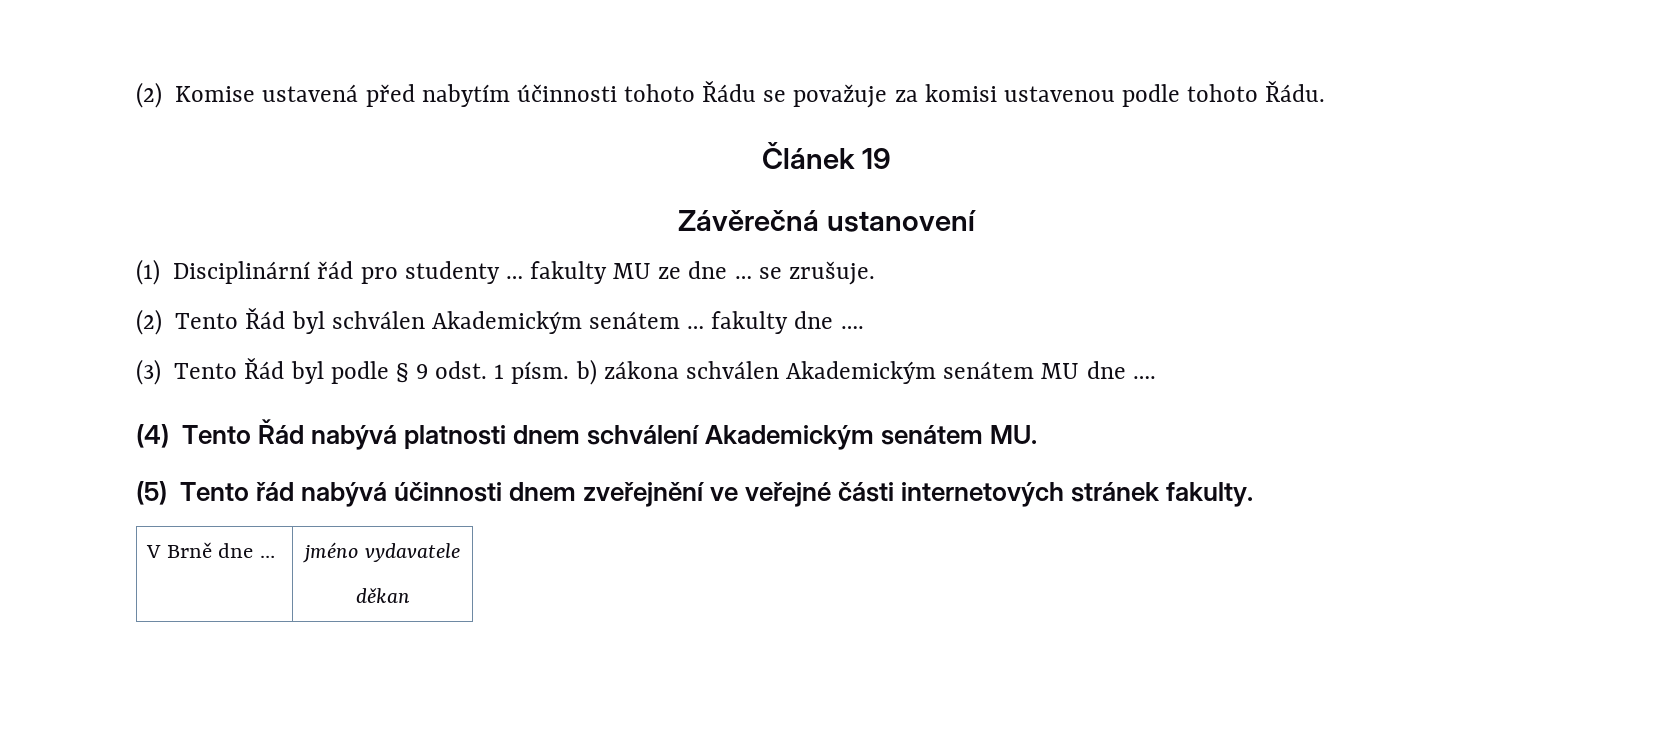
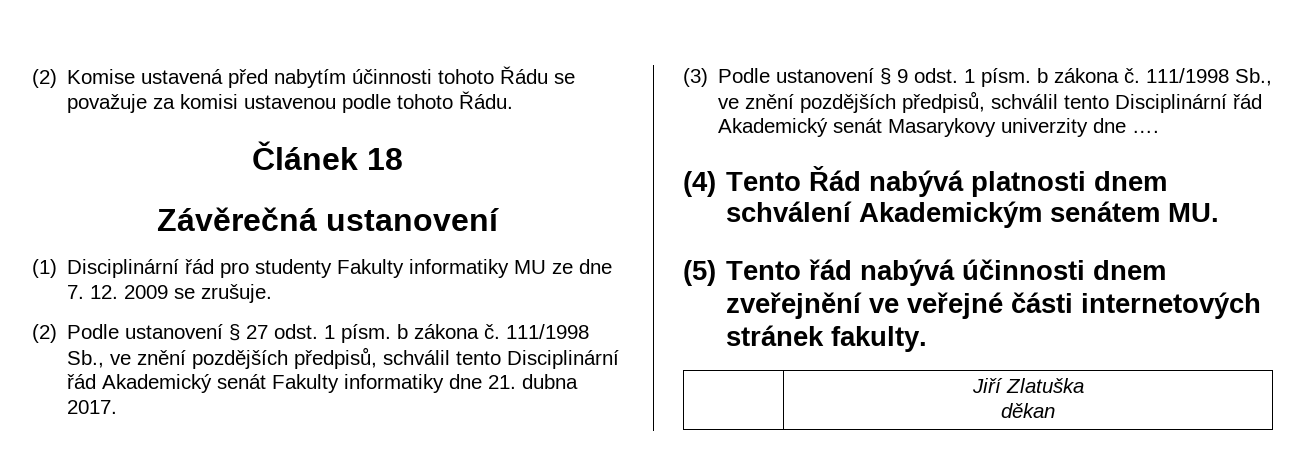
[862,148,892,169] 19 -> [366,148,403,170] 18
[505,261,608,284] … fakulty -> [337,259,510,278] Fakulty informatiky
[734,276,752,279] … -> [67,285,169,299] 7. 12. 2009
[175,307,864,334] [136,357,389,385] Tento Řád byl schválen Akademickým senátem … fakulty dne …. // (3) Tento Řád byl podle -> [67,324,590,343] [67,347,620,369] [67,374,579,393] [67,400,118,414] [683,68,875,87] Podle ustanovení § 27 odst. 1 písm. b zákona č. 111/1998 Sb., ve znění pozdějších předpisů, schválil tento Disciplinární řád Akademický senát Fakulty informatiky dne 21. dubna 2017. // (3) Podle ustanovení
[575,359,1080,385] b) zákona schválen Akademickým senátem MU -> [1037,68,1273,86] [718,91,1263,113] [718,118,1089,137] b zákona č. 111/1998 Sb., ve znění pozdějších předpisů, schválil tento Disciplinární řád Akademický senát Masarykovy univerzity
[146,542,275,558] [303,542,460,563] V Brně dne … | jméno vydavatele -> [971,378,1084,393] | Jiří Zlatuška

